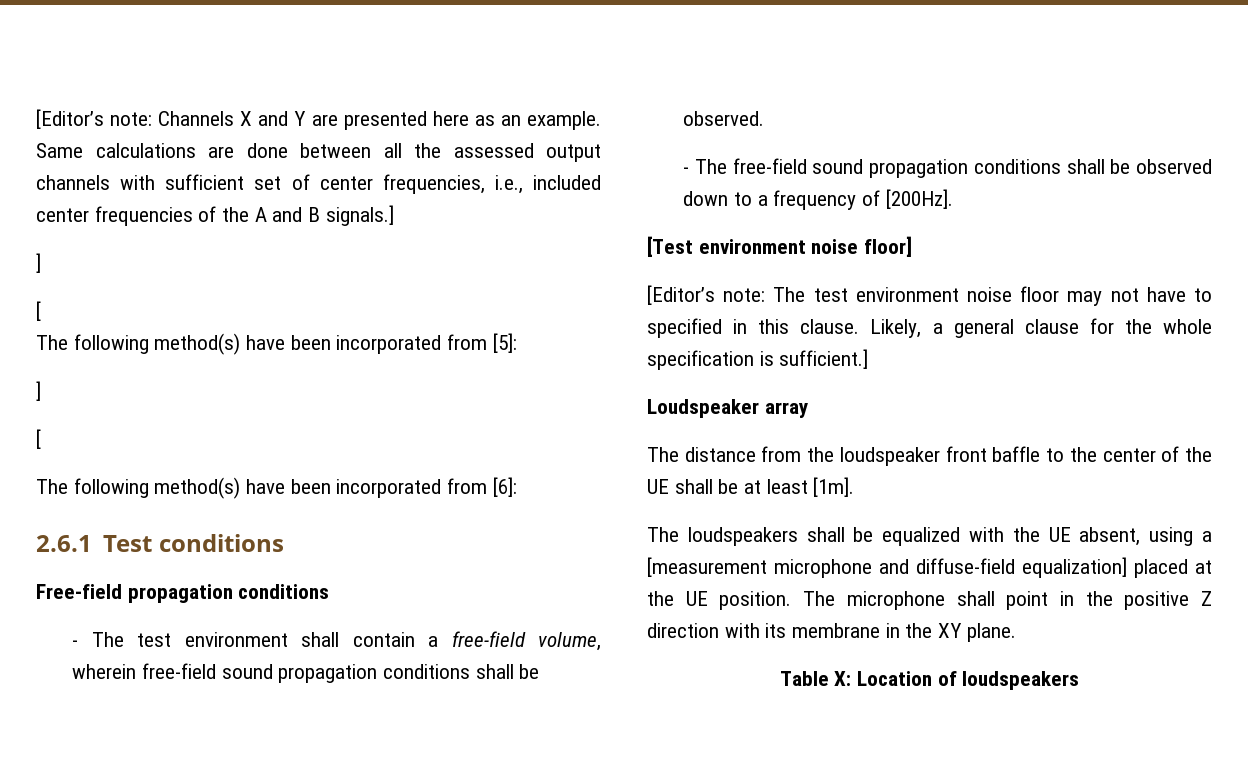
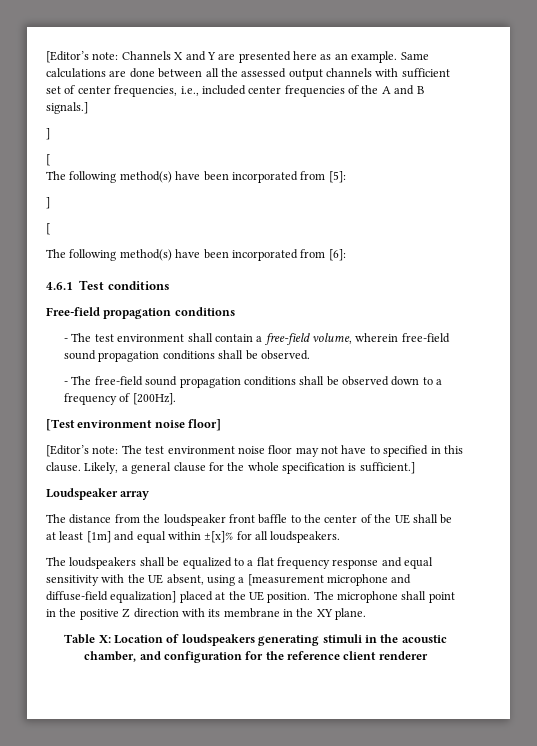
[36,535,92,552] 2.6.1 -> [46,282,73,290] 4.6.1
[813,477,855,497] [1m]. -> [86,531,341,543] [1m] and equal within ±[x]% for all loudspeakers.
(961, 536) none -> [233,557,434,569] [46,575,99,586] to a flat frequency response and equal sensitivity
(1080, 680) none -> [258,634,447,646] [84,651,428,663] generating stimuli in the acoustic chamber, and configuration for the reference client renderer

